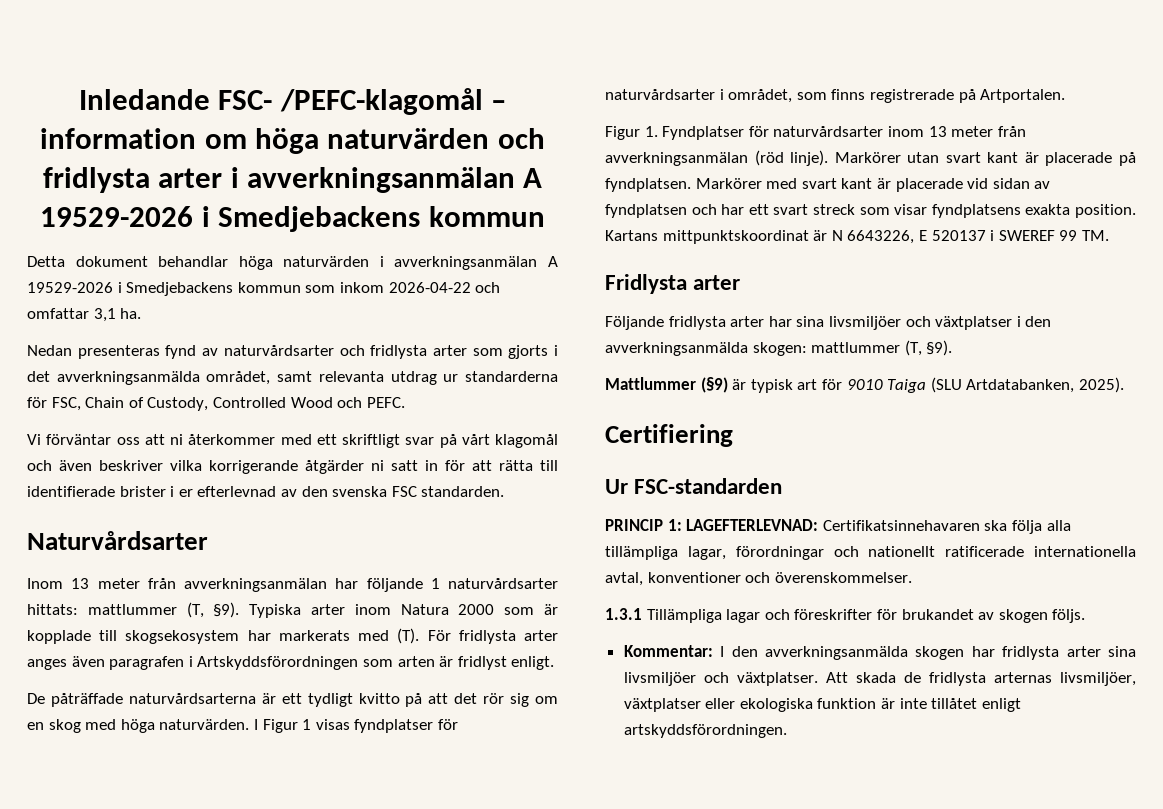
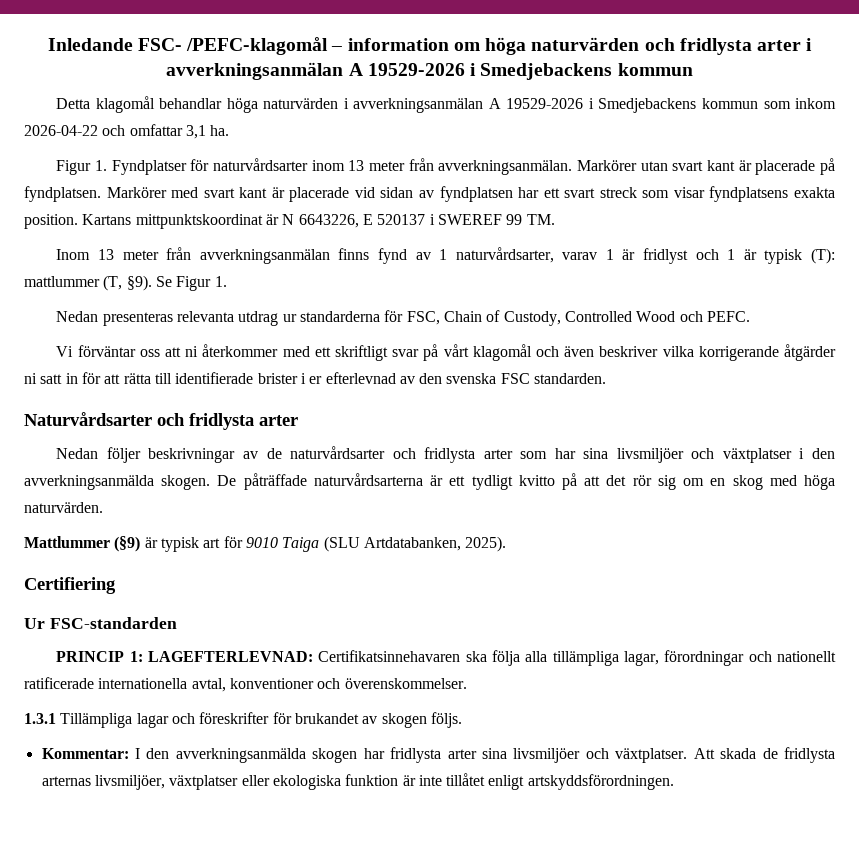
[75,256,148,267] dokument -> [95,96,155,113] klagomål
[27,345,558,359] [27,371,313,385] Nedan presenteras fynd av naturvårdsarter och fridlysta arter som gjorts i det avverkningsanmälda området, samt -> [56,158,835,175] [24,186,835,202] [24,214,555,229] [56,247,835,264] [24,275,227,291] [56,311,173,326] Figur 1. Fyndplatser för naturvårdsarter inom 13 meter från avverkningsanmälan. Markörer utan svart kant är placerade på fyndplatsen. Markörer med svart kant är placerade vid sidan av fyndplatsen har ett svart streck som visar fyndplatsens exakta position. Kartans mittpunktskoordinat är N 6643226, E 520137 i SWEREF 99 TM. // Inom 13 meter från avverkningsanmälan finns fynd av 1 naturvårdsarter, varav 1 är fridlyst och 1 är typisk (T): mattlummer (T, §9). Se Figur 1. // Nedan presenteras
[27,578,558,592] [27,602,559,618] [27,628,558,644] [27,656,555,670] // Inom 13 meter från avverkningsanmälan har följande 1 naturvårdsarter hittats: mattlummer (T, §9). Typiska arter inom Natura 2000 som är kopplade till skogsekosystem har markerats med (T). För fridlysta arter anges även paragrafen i Artskyddsförordningen som arten är fridlyst enligt. // -> [157,413,298,430] [56,446,835,463] [24,475,211,490] och fridlysta arter // Nedan följer beskrivningar av de naturvårdsarter och fridlysta arter som har sina livsmiljöer och växtplatser i den avverkningsanmälda skogen.
[253,719,458,733] [605,89,1066,103] [605,126,1026,140] [605,150,1136,166] [605,178,1051,192] [605,204,1136,218] [605,230,1109,244] [605,274,741,294] [605,316,1052,330] [605,340,953,356] I Figur 1 visas fyndplatser för naturvårdsarter i området, som finns registrerade på Artportalen. // Figur 1. Fyndplatser för naturvårdsarter inom 13 meter från avverkningsanmälan (röd linje). Markörer utan svart kant är placerade på fyndplatsen. Markörer med svart kant är placerade vid sidan av fyndplatsen och har ett svart streck som visar fyndplatsens exakta position. Kartans mittpunktskoordinat är N 6643226, E 520137 i SWEREF 99 TM. // Fridlysta arter // Följande fridlysta arter har sina livsmiljöer och växtplatser i den avverkningsanmälda skogen: mattlummer (T, §9). -> (103, 507) none

